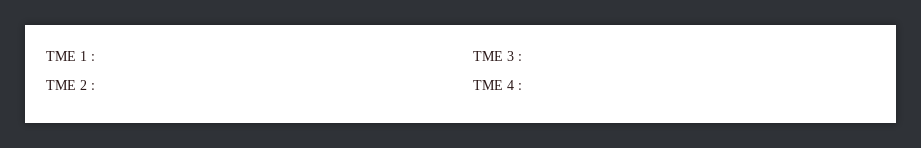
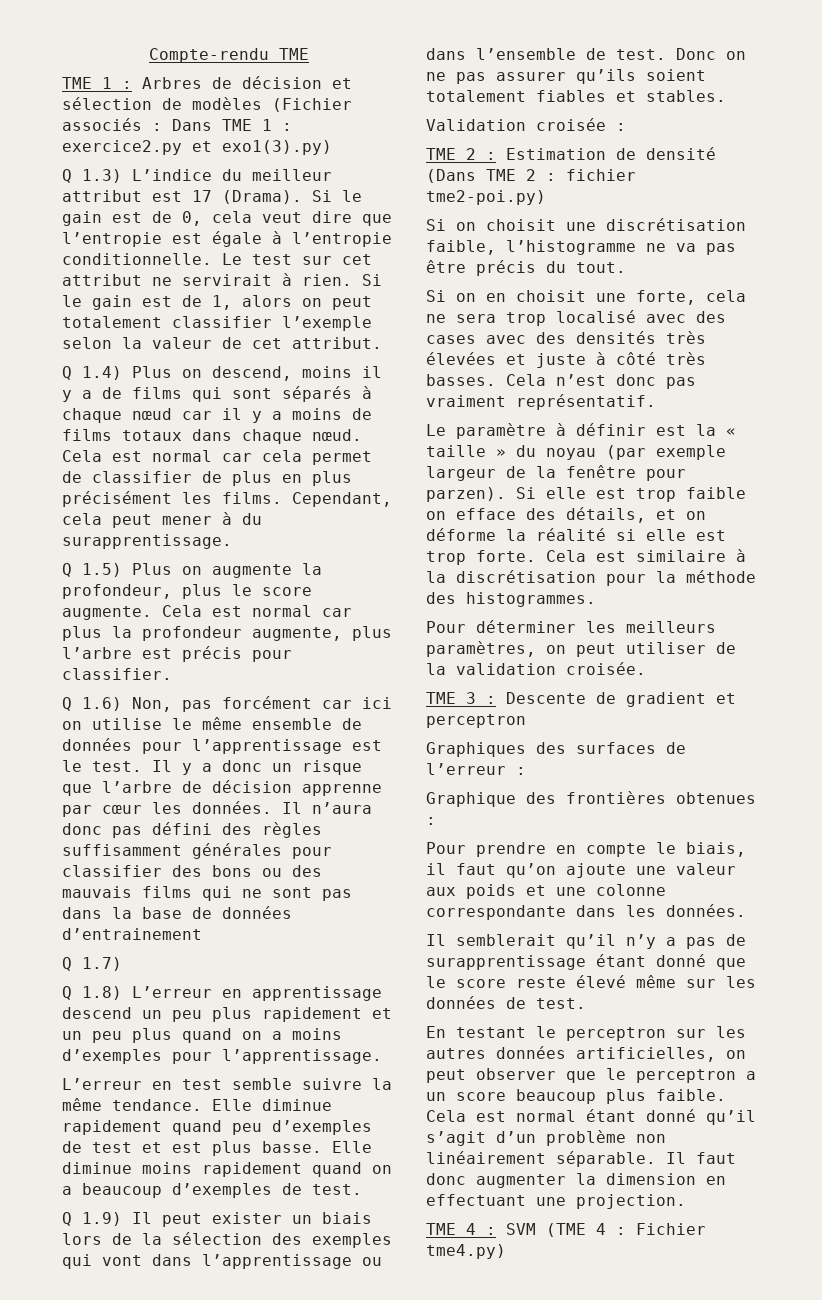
[46,51,95,61] [46,80,95,90] [473,51,522,61] [473,80,522,90] TME 1 : // TME 2 : // TME 3 : // TME 4 : -> [149,48,309,63] [62,76,352,89] [62,97,352,112] [62,118,292,131] [62,140,332,155] [62,169,332,183] [62,190,362,204] [62,211,392,226] [62,231,392,247] [62,253,372,265] [62,273,382,286] [62,295,372,310] [62,316,372,331] [62,337,382,349] [62,366,382,381] [62,386,372,402] [62,408,372,423] [62,429,362,444] [62,450,372,465] [62,471,352,486] [62,491,392,507] [62,512,262,528] [62,534,232,549] [62,563,322,578] [62,584,312,599] [62,605,352,620] [62,626,392,641] [62,646,292,662] [62,668,172,680] [62,696,392,712] [62,717,362,730] [62,738,382,754] [62,760,362,775] [62,780,382,796] [62,801,372,817] [62,822,322,838] [62,843,332,859] [62,865,322,877] [62,886,352,901] [62,906,292,919] [62,928,202,940] [62,957,122,971] [62,986,382,1001] [62,1007,392,1022] [62,1028,342,1043] [62,1049,382,1064] [62,1078,392,1090] [62,1098,332,1111] [62,1120,372,1135] [62,1141,372,1156] [62,1162,392,1177] [62,1183,362,1198] [62,1212,372,1227] [62,1232,392,1248] [62,1254,382,1269] [426,48,746,60] [426,69,706,84] [426,90,726,102] [426,118,626,131] [426,147,716,160] [426,169,636,183] [426,190,546,205] [426,218,746,231] [426,240,736,255] [426,260,626,276] [426,290,746,305] [426,310,726,326] [426,331,706,344] [426,352,706,368] [426,374,696,389] [426,394,656,410] [426,423,736,439] [426,445,726,460] [426,465,686,481] [426,487,746,502] [426,507,706,523] [426,528,726,541] [426,549,746,565] [426,570,756,586] [426,592,596,607] [426,620,716,633] [426,641,736,657] [426,662,646,675] [426,692,736,707] [426,714,526,728] [426,742,686,757] [426,763,526,775] [426,791,756,807] [426,817,436,825] [426,842,746,857] [426,863,736,878] [426,884,666,899] [426,904,746,920] [426,934,746,949] [426,954,746,970] [426,975,756,988] [426,996,586,1009] [426,1026,746,1041] [426,1046,746,1062] [426,1068,756,1083] [426,1089,726,1104] [426,1109,756,1125] [426,1130,666,1146] [426,1151,736,1167] [426,1173,726,1188] [426,1194,686,1209] [426,1223,706,1237] [426,1244,506,1259] Compte-rendu TME // TME 1 : Arbres de décision et sélection de modèles (Fichier associés : Dans TME 1 : exercice2.py et exo1(3).py) // Q 1.3) L’indice du meilleur attribut est 17 (Drama). Si le gain est de 0, cela veut dire que l’entropie est égale à l’entropie conditionnelle. Le test sur cet attribut ne servirait à rien. Si le gain est de 1, alors on peut totalement classifier l’exemple selon la valeur de cet attribut. // Q 1.4) Plus on descend, moins il y a de films qui sont séparés à chaque nœud car il y a moins de films totaux dans chaque nœud. Cela est normal car cela permet de classifier de plus en plus précisément les films. Cependant, cela peut mener à du surapprentissage. // Q 1.5) Plus on augmente la profondeur, plus le score augmente. Cela est normal car plus la profondeur augmente, plus l’arbre est précis pour classifier. // Q 1.6) Non, pas forcément car ici on utilise le même ensemble de données pour l’apprentissage est le test. Il y a donc un risque que l’arbre de décision apprenne par cœur les données. Il n’aura donc pas défini des règles suffisamment générales pour classifier des bons ou des mauvais films qui ne sont pas dans la base de données d’entrainement // Q 1.7) // Q 1.8) L’erreur en apprentissage descend un peu plus rapidement et un peu plus quand on a moins d’exemples pour l’apprentissage. // L’erreur en test semble suivre la même tendance. Elle diminue rapidement quand peu d’exemples de test et est plus basse. Elle diminue moins rapidement quand on a beaucoup d’exemples de test. // Q 1.9) Il peut exister un biais lors de la sélection des exemples qui vont dans l’apprentissage ou dans l’ensemble de test. Donc on ne pas assurer qu’ils soient totalement fiables et stables. // Validation croisée : // TME 2 : Estimation de densité (Dans TME 2 : fichier tme2-poi.py) // Si on choisit une discrétisation faible, l’histogramme ne va pas être précis du tout. // Si on en choisit une forte, cela ne sera trop localisé avec des cases avec des densités très élevées et juste à côté très basses. Cela n’est donc pas vraiment représentatif. // Le paramètre à définir est la « taille » du noyau (par exemple largeur de la fenêtre pour parzen). Si elle est trop faible on efface des détails, et on déforme la réalité si elle est trop forte. Cela est similaire à la discrétisation pour la méthode des histogrammes. // Pour déterminer les meilleurs paramètres, on peut utiliser de la validation croisée. // TME 3 : Descente de gradient et perceptron // Graphiques des surfaces de l’erreur : // Graphique des frontières obtenues : // Pour prendre en compte le biais, il faut qu’on ajoute une valeur aux poids et une colonne correspondante dans les données. // Il semblerait qu’il n’y a pas de surapprentissage étant donné que le score reste élevé même sur les données de test. // En testant le perceptron sur les autres données artificielles, on peut observer que le perceptron a un score beaucoup plus faible. Cela est normal étant donné qu’il s’agit d’un problème non linéairement séparable. Il faut donc augmenter la dimension en effectuant une projection. // TME 4 : SVM (TME 4 : Fichier tme4.py)

